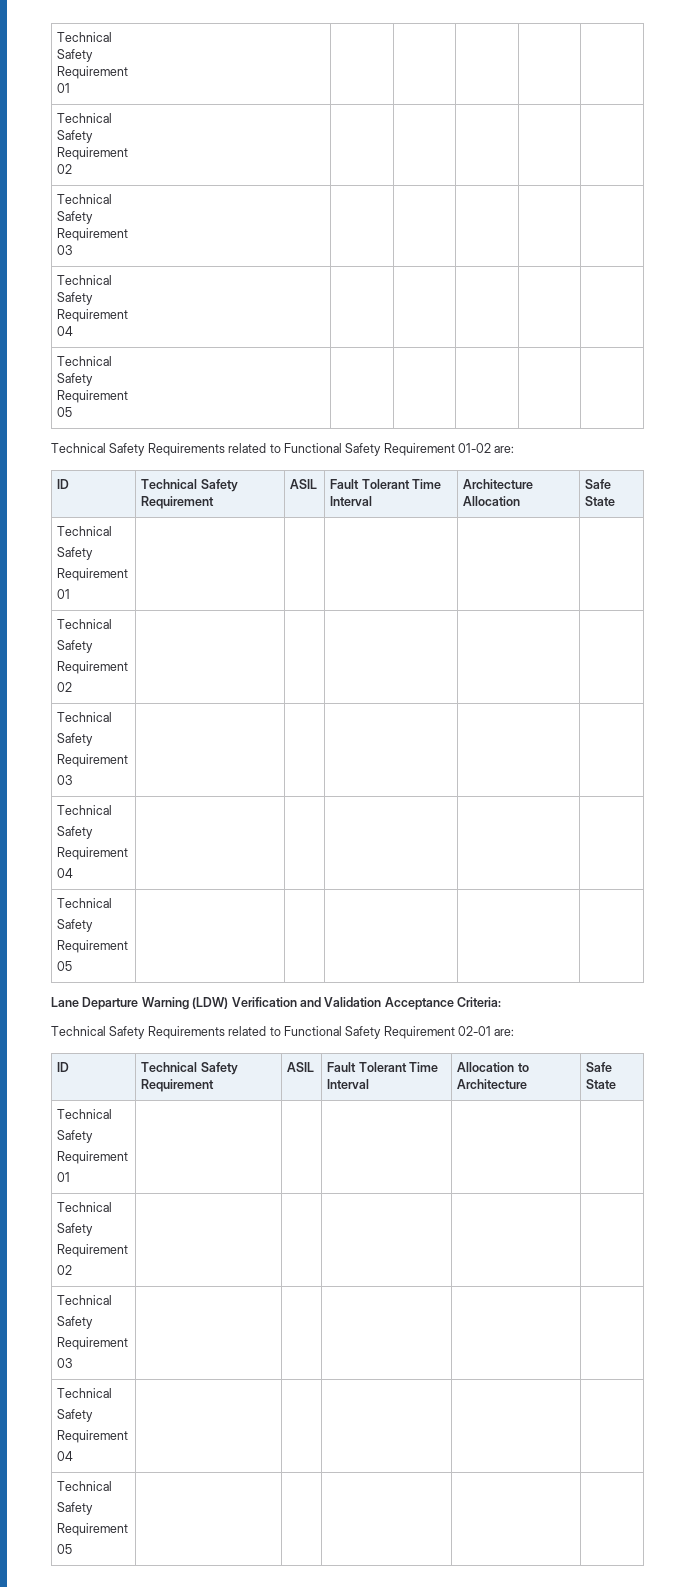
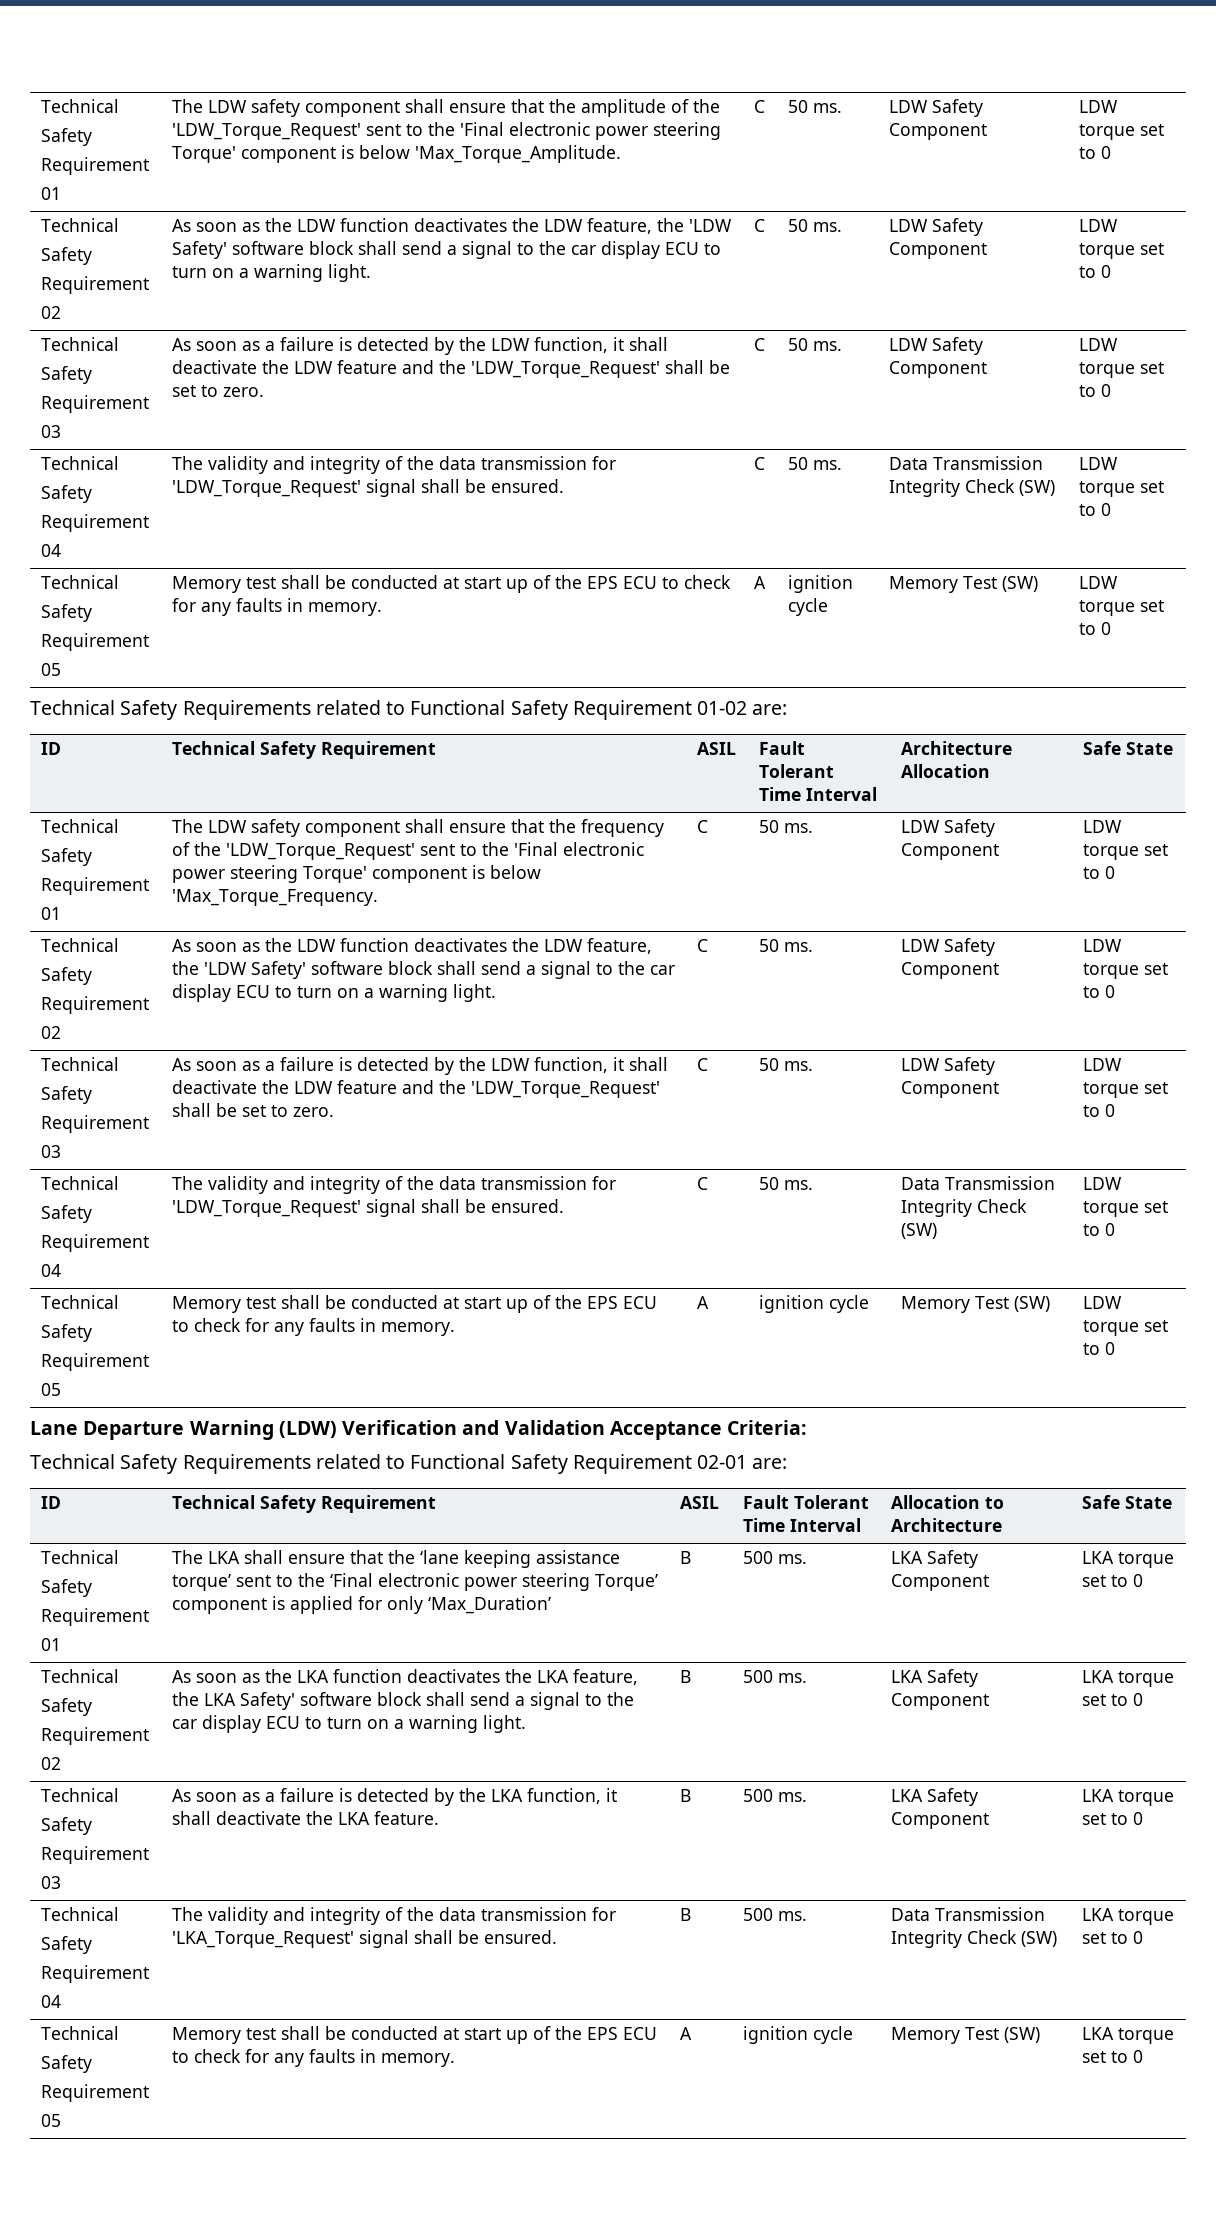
[57,32,113,42] [57,49,94,62] [57,66,129,79] [57,83,71,93] [57,113,113,123] [57,130,94,143] [57,147,129,160] [57,164,73,174] [57,194,113,204] [57,211,94,224] [57,228,129,241] [57,245,73,255] [57,275,113,285] [57,292,94,305] [57,309,129,322] [57,326,74,336] [57,356,113,366] [57,373,94,386] [57,390,129,403] [57,407,73,417] Technical // Safety // Requirement // 01 | | | | | // Technical // Safety // Requirement // 02 | | | | | // Technical // Safety // Requirement // 03 | | | | | // Technical // Safety // Requirement // 04 | | | | | // Technical // Safety // Requirement // 05 | | | | | -> [41,99,120,113] [41,128,93,146] [41,157,150,175] [41,187,62,200] [172,99,721,117] [172,122,722,140] [172,145,622,163] [754,100,766,113] [788,100,843,113] [889,99,984,117] [889,123,988,140] [1079,100,1119,113] [1079,124,1165,140] [1079,146,1112,159] [41,218,120,232] [41,247,93,265] [41,276,150,294] [41,306,62,319] [172,218,733,234] [172,241,722,259] [172,264,372,282] [754,219,766,232] [788,219,843,232] [889,218,984,236] [889,242,988,259] [1079,219,1119,232] [1079,243,1165,259] [1079,265,1112,278] [41,337,120,351] [41,366,93,384] [41,395,150,413] [41,425,62,438] [172,337,669,355] [172,360,731,378] [172,385,265,397] [754,338,766,351] [788,338,843,351] [889,337,984,355] [889,361,988,378] [1079,338,1119,351] [1079,362,1165,378] [1079,384,1112,397] [41,456,120,470] [41,485,93,503] [41,514,150,532] [41,544,62,557] [172,456,617,474] [172,479,565,497] [754,457,766,470] [788,457,843,470] [889,456,1044,470] [889,479,1056,497] [1079,457,1119,470] [1079,481,1165,497] [1079,503,1112,516] [41,575,120,589] [41,604,93,622] [41,633,150,651] [41,663,62,676] [172,575,732,593] [172,598,383,616] [754,576,767,589] [788,575,854,593] [788,598,829,616] [889,576,1039,593] [1079,576,1119,589] [1079,600,1165,616] [1079,622,1112,635] Technical // Safety // Requirement // 01 | The LDW safety component shall ensure that the amplitude of the 'LDW_Torque_Request' sent to the 'Final electronic power steering Torque' component is below 'Max_Torque_Amplitude. | C | 50 ms. | LDW Safety Component | LDW torque set to 0 // Technical // Safety // Requirement // 02 | As soon as the LDW function deactivates the LDW feature, the 'LDW Safety' software block shall send a signal to the car display ECU to turn on a warning light. | C | 50 ms. | LDW Safety Component | LDW torque set to 0 // Technical // Safety // Requirement // 03 | As soon as a failure is detected by the LDW function, it shall deactivate the LDW feature and the 'LDW_Torque_Request' shall be set to zero. | C | 50 ms. | LDW Safety Component | LDW torque set to 0 // Technical // Safety // Requirement // 04 | The validity and integrity of the data transmission for 'LDW_Torque_Request' signal shall be ensured. | C | 50 ms. | Data Transmission Integrity Check (SW) | LDW torque set to 0 // Technical // Safety // Requirement // 05 | Memory test shall be conducted at start up of the EPS ECU to check for any faults in memory. | A | ignition cycle | Memory Test (SW) | LDW torque set to 0
[57,619,113,629] [57,640,94,653] [57,661,129,674] [57,682,73,692] [57,712,113,722] [57,733,94,746] [57,754,129,767] [57,775,73,785] [57,805,113,815] [57,826,94,839] [57,847,129,860] [57,868,74,878] [57,898,113,908] [57,919,94,932] [57,940,129,953] [57,961,73,971] | | | | // Technical // Safety // Requirement // 02 | | | | | // Technical // Safety // Requirement // 03 | | | | | // Technical // Safety // Requirement // 04 | | | | | // Technical // Safety // Requirement // 05 | | | | | -> [172,819,665,837] [172,842,645,860] [172,865,542,883] [172,889,379,906] [697,820,709,833] [759,820,814,833] [901,819,996,837] [901,843,1000,860] [1083,820,1123,833] [1083,844,1169,860] [1083,866,1116,879] [41,938,120,952] [41,967,93,985] [41,996,150,1014] [41,1026,62,1039] [172,938,653,954] [172,961,676,979] [172,984,497,1002] [697,939,709,952] [759,939,814,952] [901,938,996,956] [901,962,1000,979] [1083,939,1123,952] [1083,963,1169,979] [1083,985,1116,998] [41,1057,120,1071] [41,1086,93,1104] [41,1115,150,1133] [41,1145,62,1158] [172,1057,669,1075] [172,1080,661,1098] [172,1103,335,1117] [697,1058,709,1071] [759,1058,814,1071] [901,1057,996,1075] [901,1081,1000,1098] [1083,1058,1123,1071] [1083,1082,1169,1098] [1083,1104,1116,1117] [41,1176,120,1190] [41,1205,93,1223] [41,1234,150,1252] [41,1264,62,1277] [172,1176,617,1194] [172,1199,565,1217] [697,1177,709,1190] [759,1177,814,1190] [901,1176,1056,1190] [901,1199,1028,1217] [901,1223,938,1239] [1083,1177,1123,1190] [1083,1201,1169,1217] [1083,1223,1116,1236] [41,1295,120,1309] [41,1324,93,1342] [41,1353,150,1371] [41,1383,62,1396] [172,1295,658,1313] [172,1318,456,1336] [697,1296,710,1309] [759,1295,870,1313] [901,1296,1051,1313] [1083,1296,1123,1309] [1083,1320,1169,1336] [1083,1342,1116,1355] The LDW safety component shall ensure that the frequency of the 'LDW_Torque_Request' sent to the 'Final electronic power steering Torque' component is below 'Max_Torque_Frequency. | C | 50 ms. | LDW Safety Component | LDW torque set to 0 // Technical // Safety // Requirement // 02 | As soon as the LDW function deactivates the LDW feature, the 'LDW Safety' software block shall send a signal to the car display ECU to turn on a warning light. | C | 50 ms. | LDW Safety Component | LDW torque set to 0 // Technical // Safety // Requirement // 03 | As soon as a failure is detected by the LDW function, it shall deactivate the LDW feature and the 'LDW_Torque_Request' shall be set to zero. | C | 50 ms. | LDW Safety Component | LDW torque set to 0 // Technical // Safety // Requirement // 04 | The validity and integrity of the data transmission for 'LDW_Torque_Request' signal shall be ensured. | C | 50 ms. | Data Transmission Integrity Check (SW) | LDW torque set to 0 // Technical // Safety // Requirement // 05 | Memory test shall be conducted at start up of the EPS ECU to check for any faults in memory. | A | ignition cycle | Memory Test (SW) | LDW torque set to 0
[57,1202,113,1212] [57,1223,94,1236] [57,1244,129,1257] [57,1265,73,1275] [57,1295,113,1305] [57,1316,94,1329] [57,1337,129,1350] [57,1358,73,1368] [57,1388,113,1398] [57,1409,94,1422] [57,1430,129,1443] [57,1451,74,1461] [57,1481,113,1491] [57,1502,94,1515] [57,1523,129,1536] [57,1544,73,1554] | | | | // Technical // Safety // Requirement // 02 | | | | | // Technical // Safety // Requirement // 03 | | | | | // Technical // Safety // Requirement // 04 | | | | | // Technical // Safety // Requirement // 05 | | | | | -> [172,1550,621,1568] [172,1573,659,1591] [172,1596,552,1614] [680,1551,692,1564] [743,1551,808,1564] [891,1550,979,1568] [891,1574,990,1591] [1082,1551,1175,1568] [1082,1574,1144,1587] [41,1669,120,1683] [41,1698,93,1716] [41,1727,150,1745] [41,1757,62,1770] [172,1669,639,1685] [172,1692,635,1710] [172,1715,527,1733] [680,1670,692,1683] [743,1670,808,1683] [891,1669,979,1687] [891,1693,990,1710] [1082,1670,1175,1687] [1082,1693,1144,1706] [41,1788,120,1802] [41,1817,93,1835] [41,1846,150,1864] [41,1876,62,1889] [172,1788,618,1806] [172,1811,440,1825] [680,1789,692,1802] [743,1789,808,1802] [891,1788,979,1806] [891,1812,990,1829] [1082,1789,1175,1806] [1082,1812,1144,1825] [41,1907,120,1921] [41,1936,93,1954] [41,1965,150,1983] [41,1995,62,2008] [172,1907,617,1925] [172,1930,558,1948] [680,1908,692,1921] [743,1908,808,1921] [891,1907,1046,1921] [891,1930,1058,1948] [1082,1908,1175,1925] [1082,1931,1144,1944] [41,2026,120,2040] [41,2055,93,2073] [41,2084,150,2102] [41,2114,62,2127] [172,2026,658,2044] [172,2049,456,2067] [680,2027,693,2040] [743,2026,854,2044] [891,2027,1041,2044] [1082,2027,1175,2044] [1082,2050,1144,2063] The LKA shall ensure that the ‘lane keeping assistance torque’ sent to the ‘Final electronic power steering Torque’ component is applied for only ‘Max_Duration’ | B | 500 ms. | LKA Safety Component | LKA torque set to 0 // Technical // Safety // Requirement // 02 | As soon as the LKA function deactivates the LKA feature, the LKA Safety' software block shall send a signal to the car display ECU to turn on a warning light. | B | 500 ms. | LKA Safety Component | LKA torque set to 0 // Technical // Safety // Requirement // 03 | As soon as a failure is detected by the LKA function, it shall deactivate the LKA feature. | B | 500 ms. | LKA Safety Component | LKA torque set to 0 // Technical // Safety // Requirement // 04 | The validity and integrity of the data transmission for 'LKA_Torque_Request' signal shall be ensured. | B | 500 ms. | Data Transmission Integrity Check (SW) | LKA torque set to 0 // Technical // Safety // Requirement // 05 | Memory test shall be conducted at start up of the EPS ECU to check for any faults in memory. | A | ignition cycle | Memory Test (SW) | LKA torque set to 0

